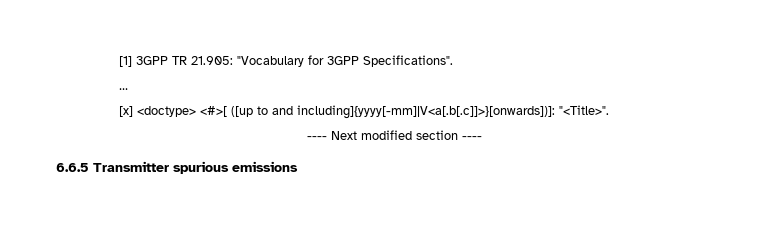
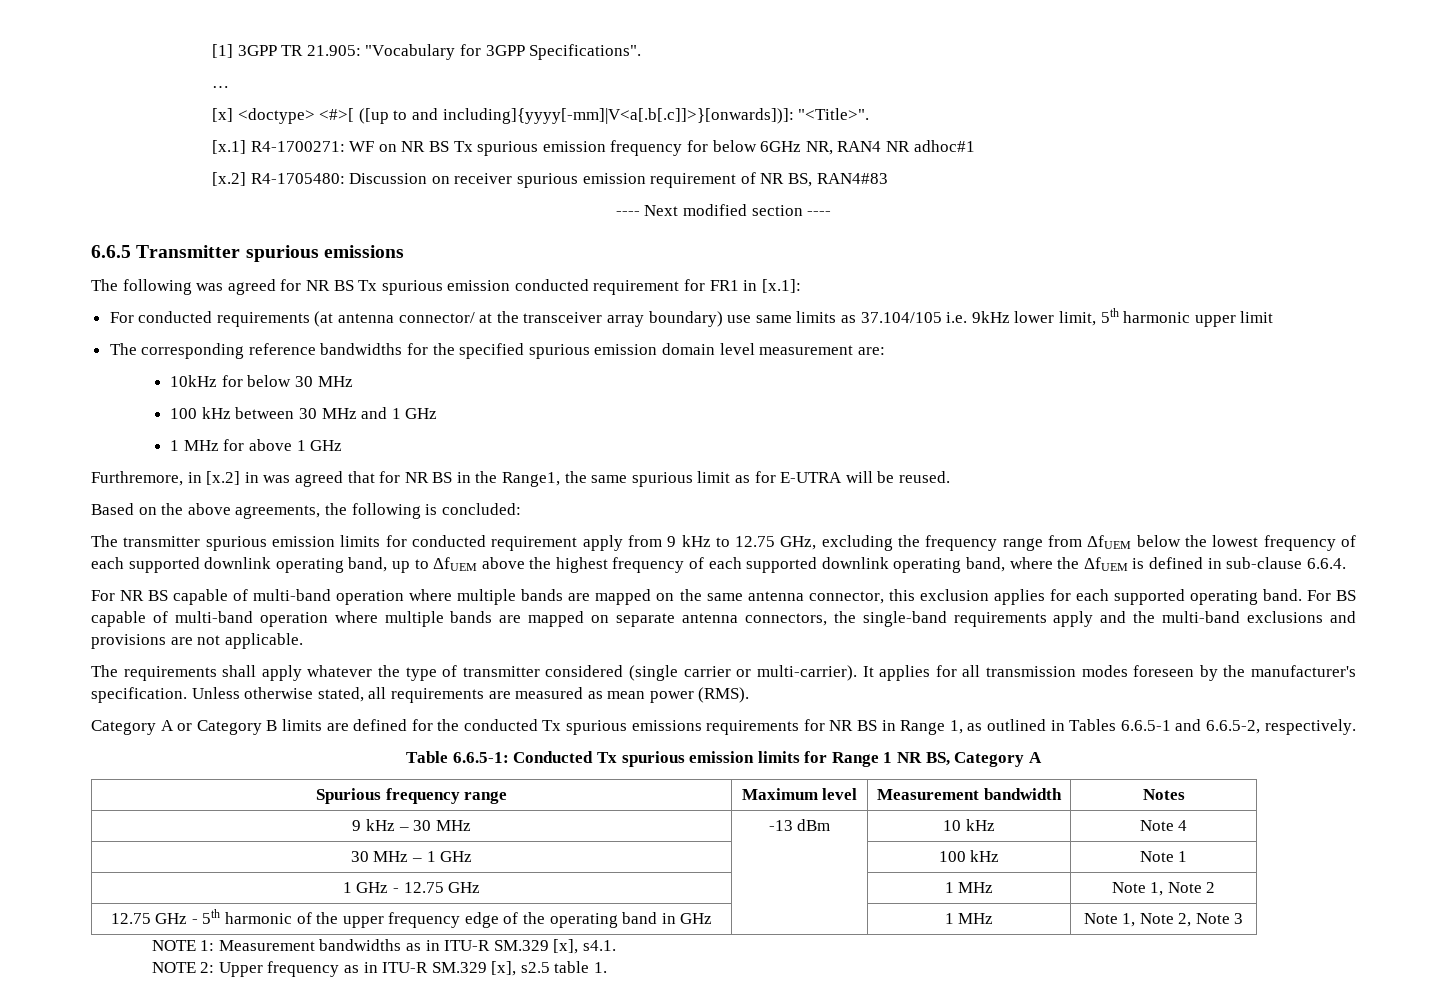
(610, 110) none -> [212,140,975,156] [212,172,888,188] // [x.1] R4-1700271: WF on NR BS Tx spurious emission frequency for below 6GHz NR, RAN4 NR adhoc#1 // [x.2] R4-1705480: Discussion on receiver spurious emission requirement of NR BS, RAN4#83
(298, 166) none -> [91,279,801,295] [109,308,1274,327] [109,343,885,359] [170,375,353,387] [170,407,438,419] [170,439,343,451] [91,471,950,487] [91,503,521,519] [91,535,1357,551] [91,557,1346,573] [91,589,1356,605] [91,611,1357,627] [91,633,303,649] [91,665,1356,681] [91,687,750,703] [91,719,1356,735] [406,751,1042,767] [315,788,508,804] [741,788,858,800] [877,788,1062,800] [1142,789,1185,800] [352,819,471,831] [768,819,831,831] [943,819,995,831] [1139,820,1188,831] [350,851,473,862] [938,850,1000,862] [1139,851,1188,862] [342,882,481,893] [944,882,994,893] [1111,882,1216,896] [110,909,713,928] [944,913,994,924] [1083,913,1244,927] [151,939,616,954] [151,961,608,977] // The following was agreed for NR BS Tx spurious emission conducted requirement for FR1 in [x.1]: // For conducted requirements (at antenna connector/ at the transceiver array boundary) use same limits as 37.104/105 i.e. 9kHz lower limit, 5th harmonic upper limit // The corresponding reference bandwidths for the specified spurious emission domain level measurement are: // 10kHz for below 30 MHz // 100 kHz between 30 MHz and 1 GHz // 1 MHz for above 1 GHz // Furthremore, in [x.2] in was agreed that for NR BS in the Range1, the same spurious limit as for E-UTRA will be reused. // Based on the above agreements, the following is concluded: // The transmitter spurious emission limits for conducted requirement apply from 9 kHz to 12.75 GHz, excluding the frequency range from ΔfUEM below the lowest frequency of each supported downlink operating band, up to ΔfUEM above the highest frequency of each supported downlink operating band, where the ΔfUEM is defined in sub-clause 6.6.4. // For NR BS capable of multi-band operation where multiple bands are mapped on the same antenna connector, this exclusion applies for each supported operating band. For BS capable of multi-band operation where multiple bands are mapped on separate antenna connectors, the single-band requirements apply and the multi-band exclusions and provisions are not applicable. // The requirements shall apply whatever the type of transmitter considered (single carrier or multi-carrier). It applies for all transmission modes foreseen by the manufacturer's specification. Unless otherwise stated, all requirements are measured as mean power (RMS). // Category A or Category B limits are defined for the conducted Tx spurious emissions requirements for NR BS in Range 1, as outlined in Tables 6.6.5-1 and 6.6.5-2, respectively. // Table 6.6.5-1: Conducted Tx spurious emission limits for Range 1 NR BS, Category A // Spurious frequency range | Maximum level | Measurement bandwidth | Notes // 9 kHz – 30 MHz | -13 dBm | 10 kHz | Note 4 // 30 MHz – 1 GHz | | 100 kHz | Note 1 // 1 GHz - 12.75 GHz | | 1 MHz | Note 1, Note 2 // 12.75 GHz - 5th harmonic of the upper frequency edge of the operating band in GHz | | 1 MHz | Note 1, Note 2, Note 3 // NOTE 1: Measurement bandwidths as in ITU-R SM.329 [x], s4.1. // NOTE 2: Upper frequency as in ITU-R SM.329 [x], s2.5 table 1.

